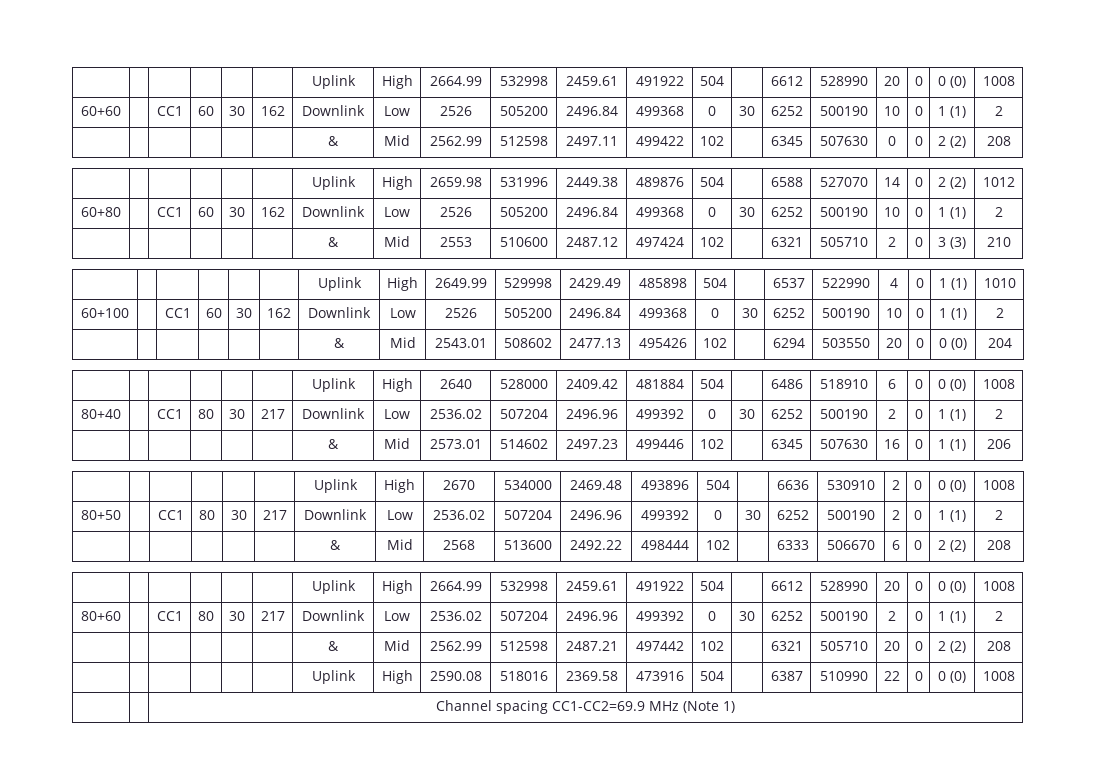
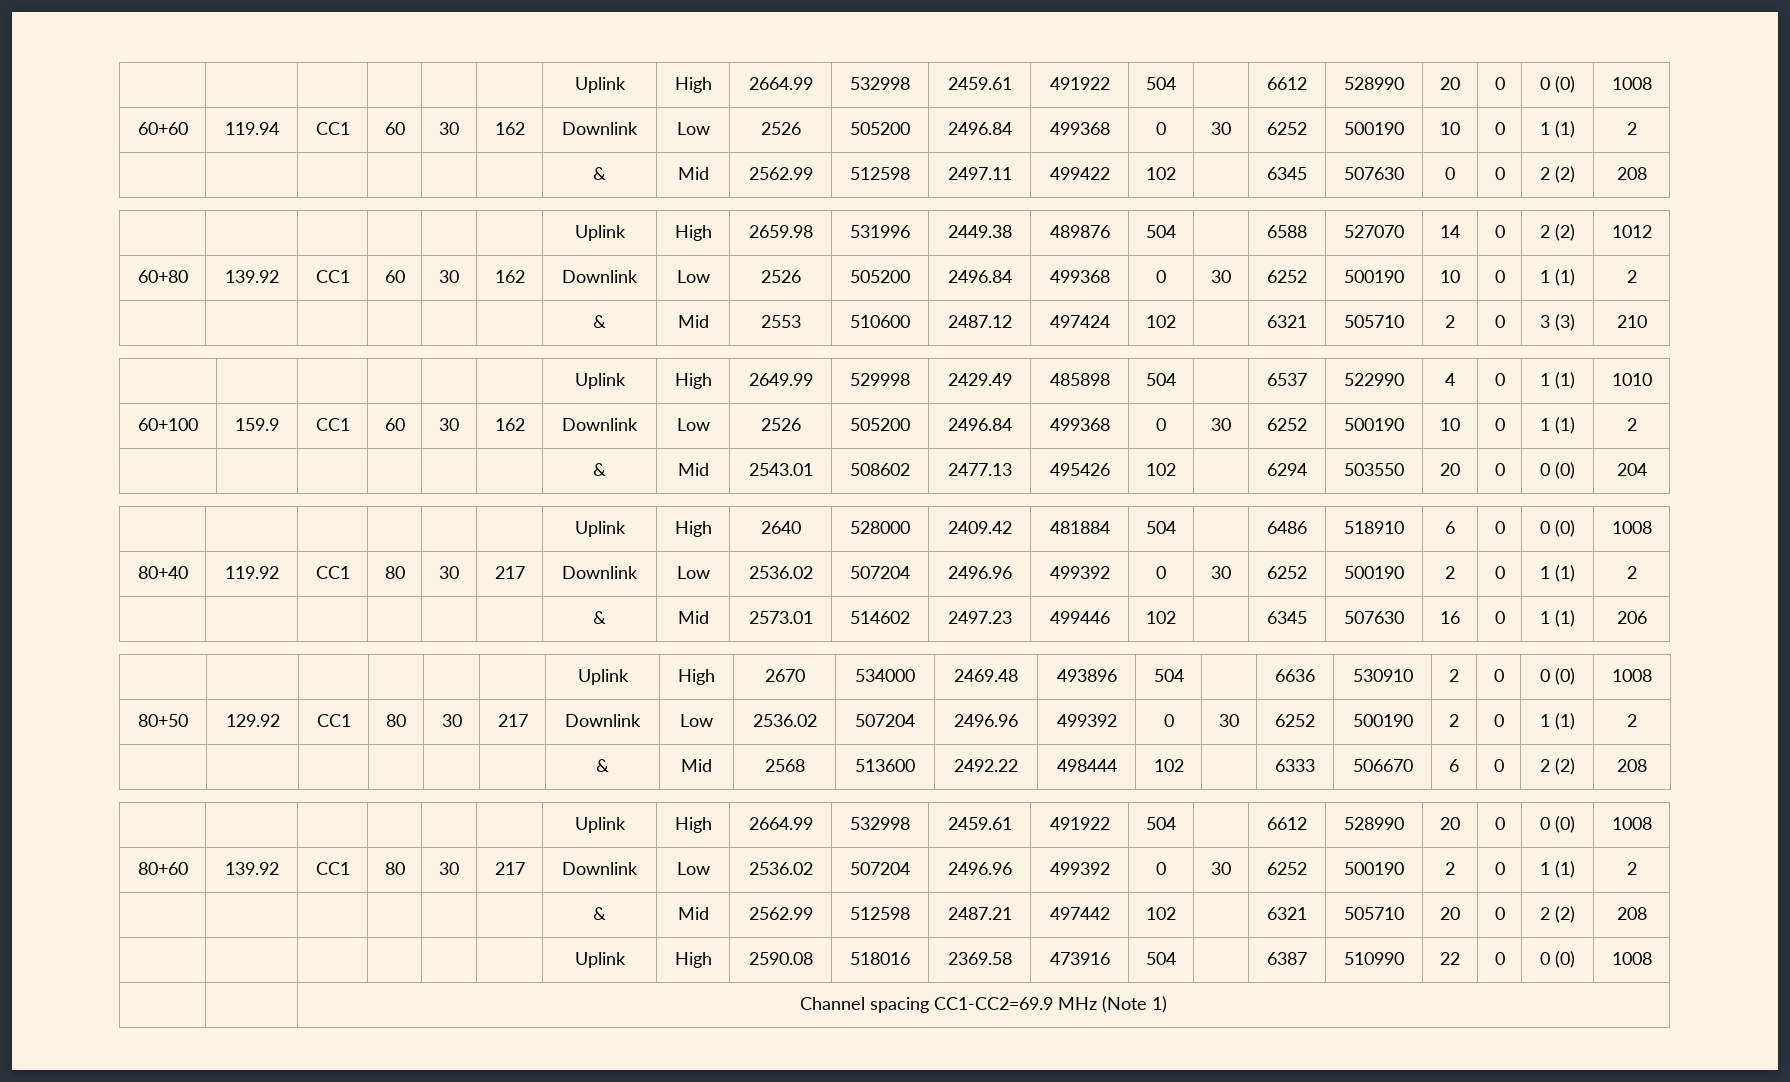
(121, 111) none -> [224,122,279,135] 119.94
(121, 212) none -> [224,270,279,283] 139.92
(129, 313) none -> [235,418,279,431] 159.9
(121, 414) none -> [224,566,279,579] 119.92
(121, 515) none -> [225,714,280,727] 129.92
(121, 616) none -> [224,862,279,875] 139.92

